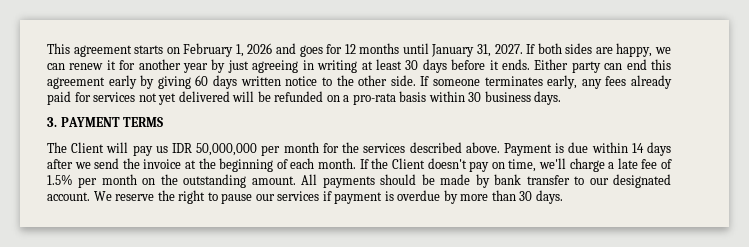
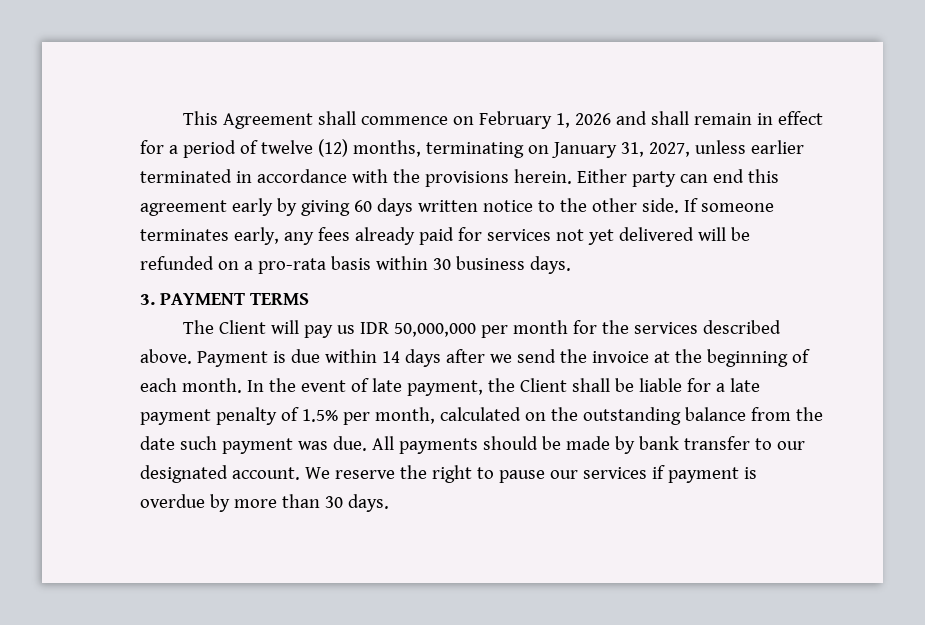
[73,45,164,57] agreement starts -> [222,111,448,129] Agreement shall commence
[299,43,671,57] [47,59,530,73] goes for 12 months until January 31, 2027. If both sides are happy, we can renew it for another year by just agreeing in writing at least 30 days before it ends. -> [650,111,823,125] [140,139,804,158] [140,169,572,187] shall remain in effect for a period of twelve (12) months, terminating on January 31, 2027, unless earlier terminated in accordance with the provisions herein.
[359,158,658,172] If the Client doesn't pay on time, we'll charge a late fee -> [246,378,760,396] [140,407,277,425] In the event of late payment, the Client shall be liable for a late payment penalty
[101,174,137,185] month -> [374,407,521,424] month, calculated
[251,176,296,185] amount. -> [684,407,823,421] [140,436,367,454] balance from the date such payment was due.

